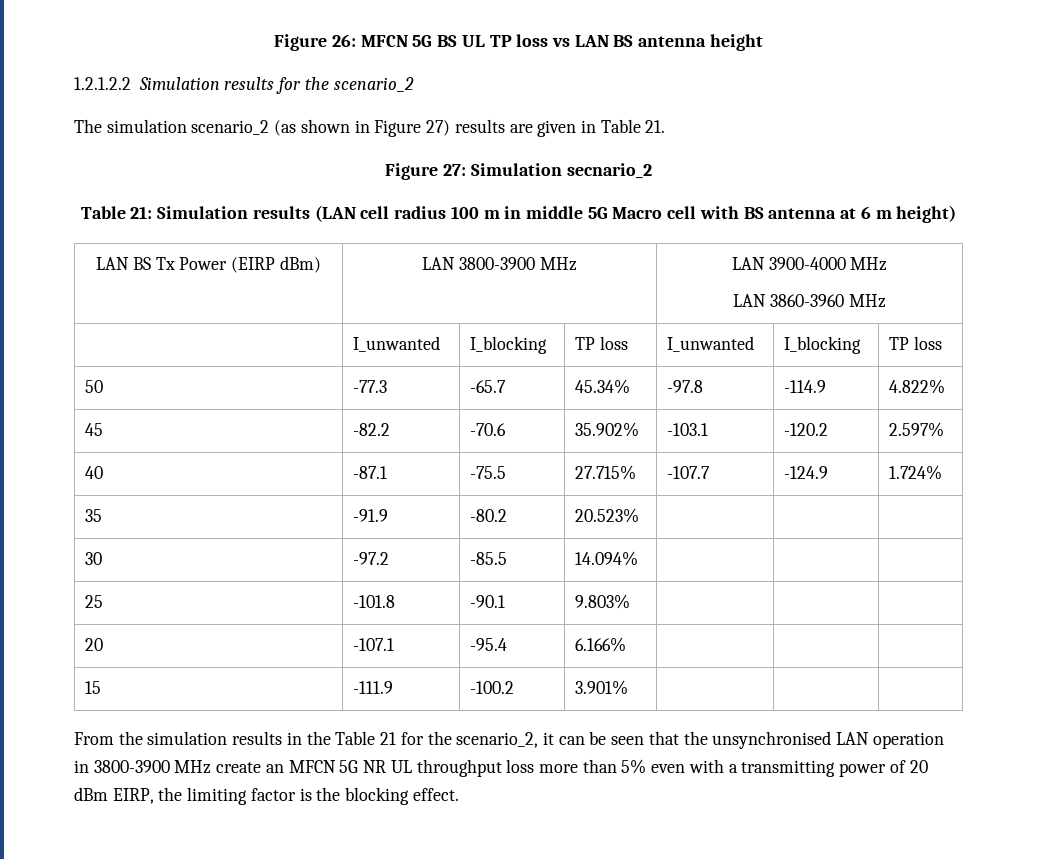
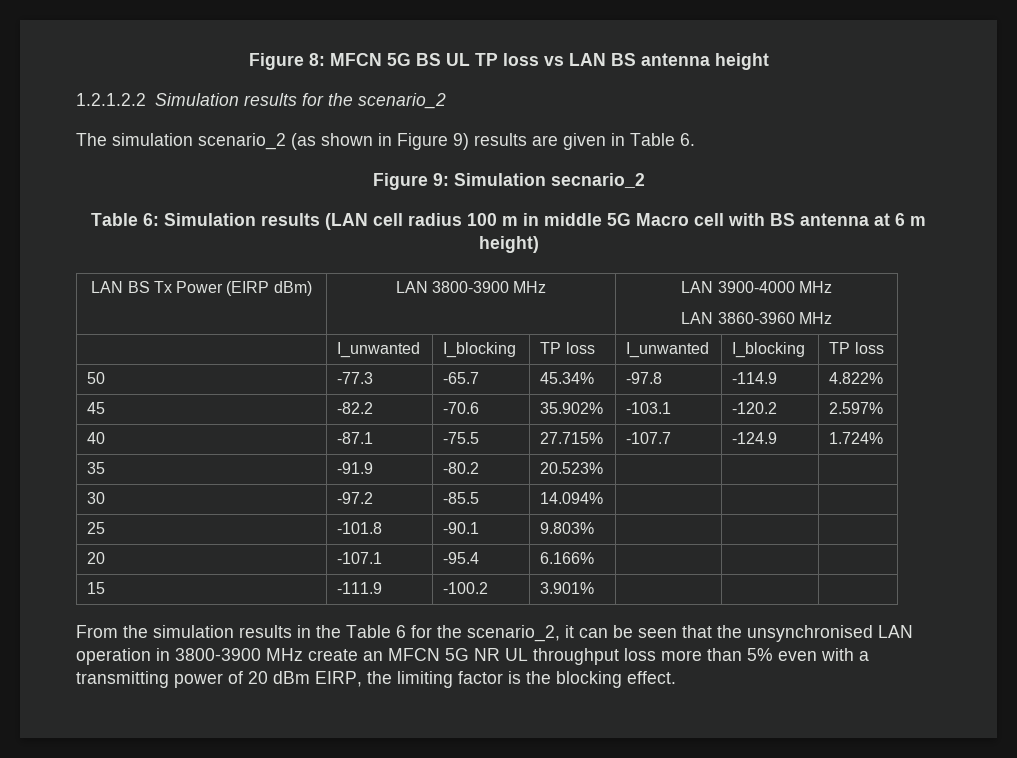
[274,34,356,51] Figure 26: -> [248,53,325,70] Figure 8:
[426,120,451,136] 27) -> [453,133,469,150] 9)
[645,120,666,133] [385,163,467,180] 21. // Figure 27: -> [680,133,695,146] [372,173,449,190] 6. // Figure 9:
[130,206,153,219] 21: -> [143,213,159,226] 6:
[380,732,397,745] 21 -> [396,625,406,638] 6

